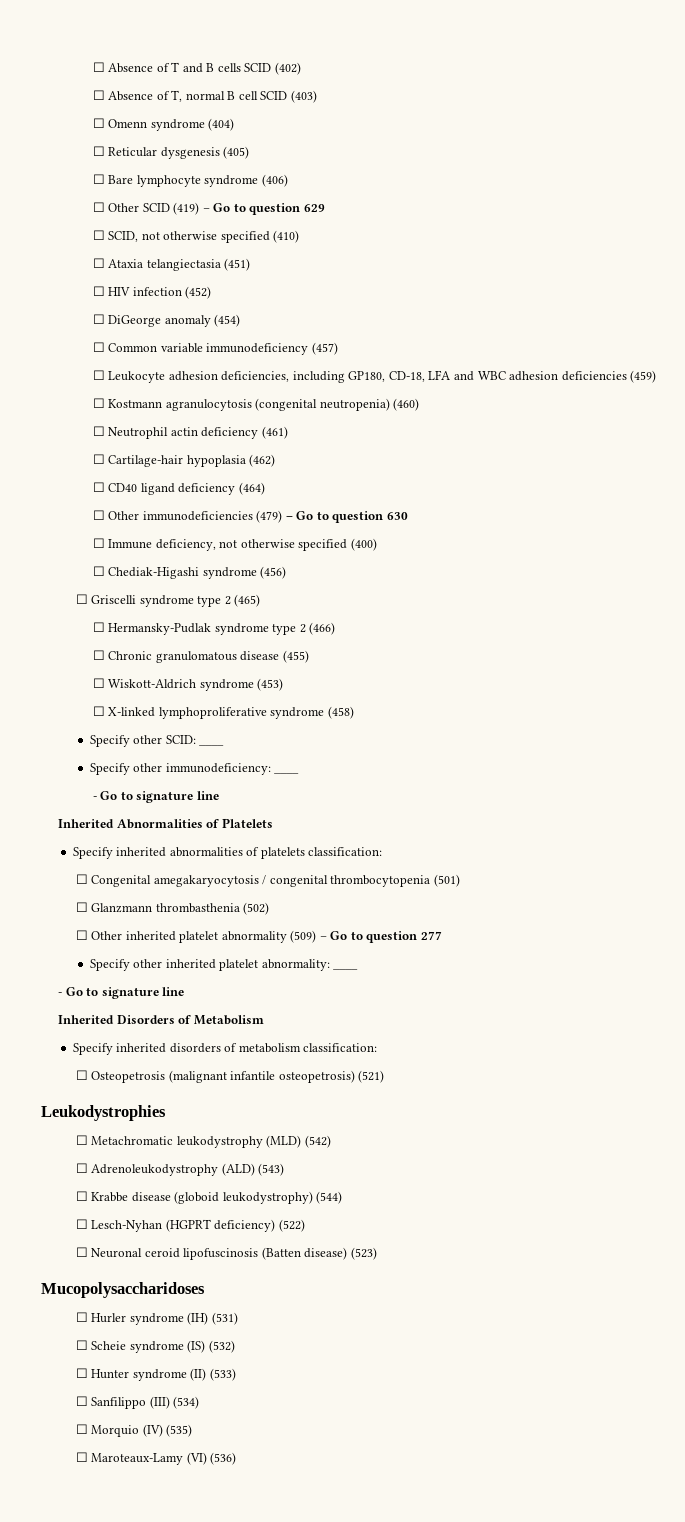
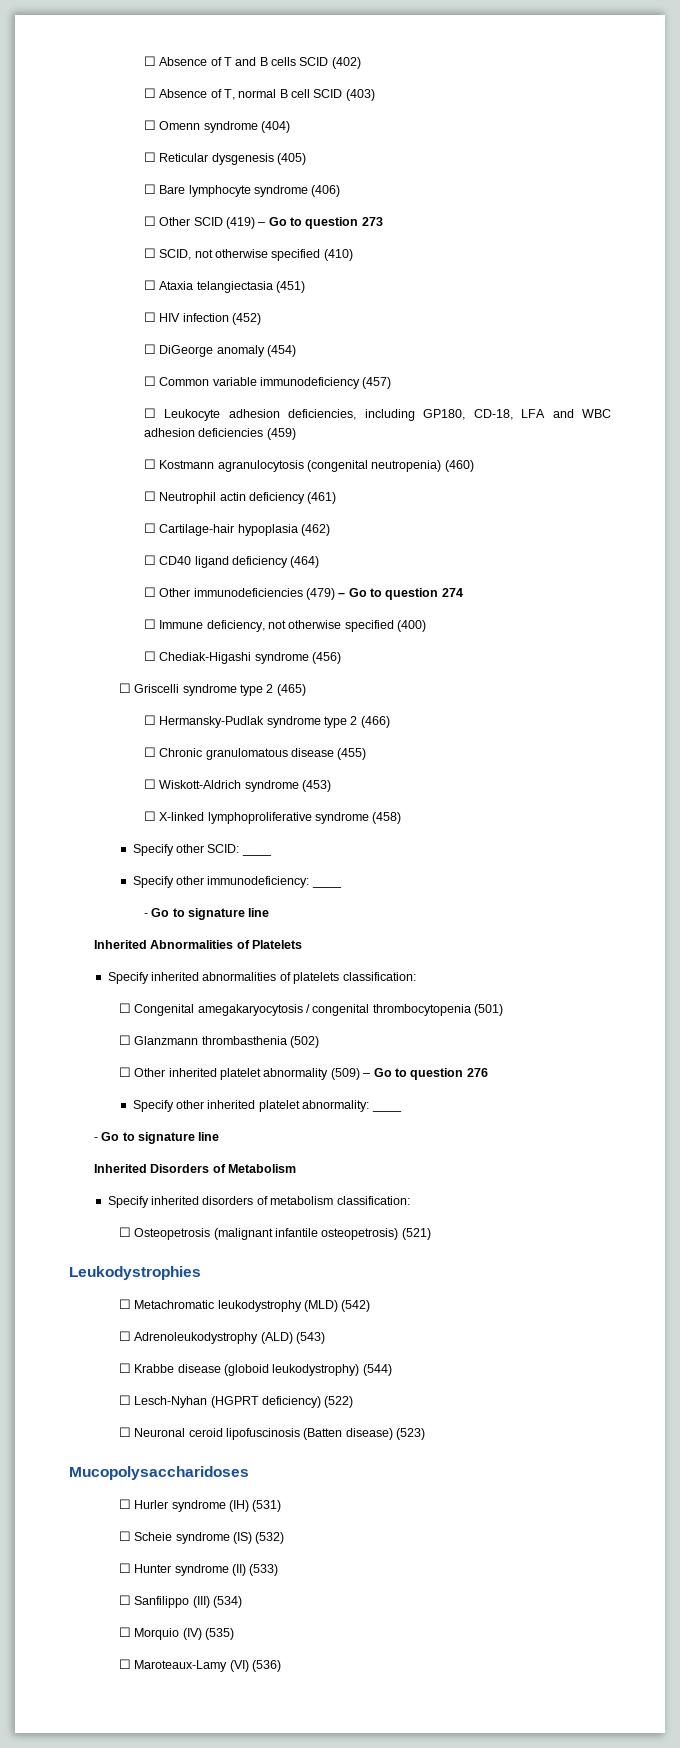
[303,204,325,212] 629 -> [361,217,383,226] 273
[386,512,408,520] 630 -> [441,588,463,597] 274
[420,931,442,940] 277 -> [466,1068,488,1077] 276

